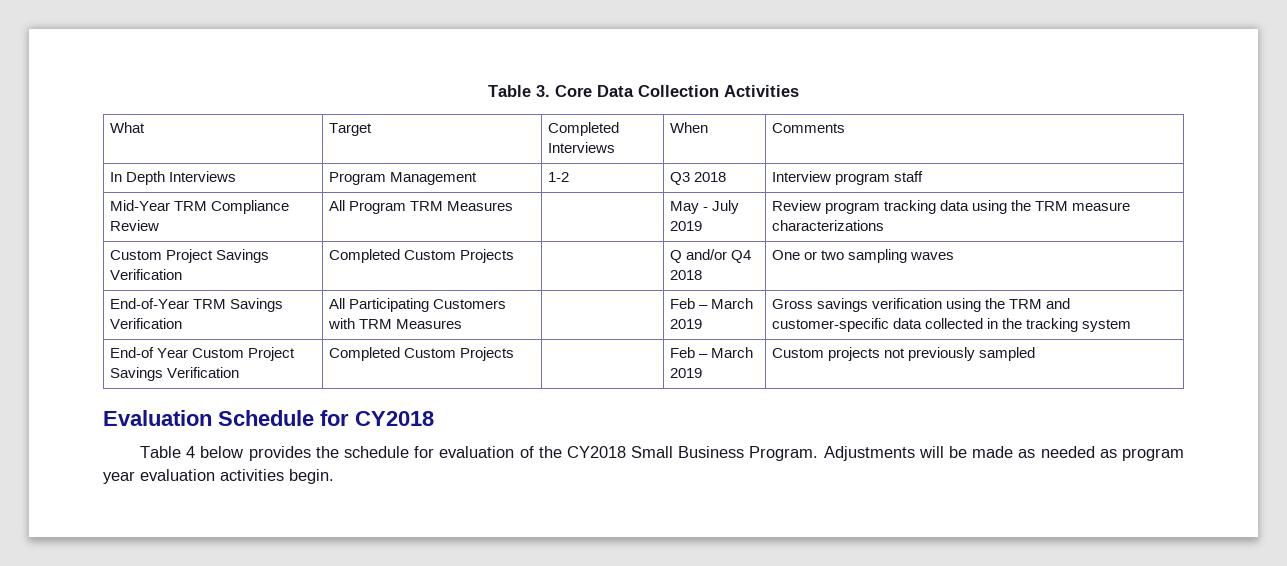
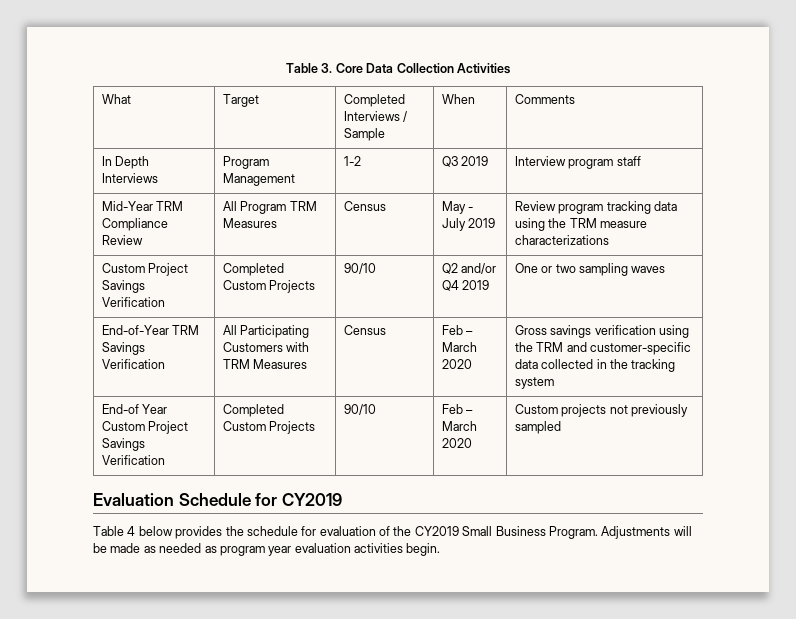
(615, 147) none -> [403,111,408,122] [343,128,385,141] / Sample
[693,172,726,182] 2018 -> [461,156,489,166] 2019
(513, 206) none -> [343,201,386,211] Census
[669,250,682,263] | Q -> [343,263,376,274] [441,263,458,274] 90/10 | Q2
[669,270,702,280] 2018 -> [462,280,490,290] 2019
[669,298,753,309] [669,319,702,329] | Feb – March 2019 -> [343,325,386,335] [441,325,474,335] [441,342,477,352] [441,359,472,369] Census | Feb – March 2020
[669,347,753,358] [669,368,702,378] | Feb – March 2019 -> [343,404,376,415] [441,404,474,414] [441,421,477,431] [441,438,472,448] 90/10 | Feb – March 2020
[355,411,434,426] CY2018 -> [281,493,342,506] CY2019
[566,446,626,458] CY2018 -> [414,526,459,536] CY2019

